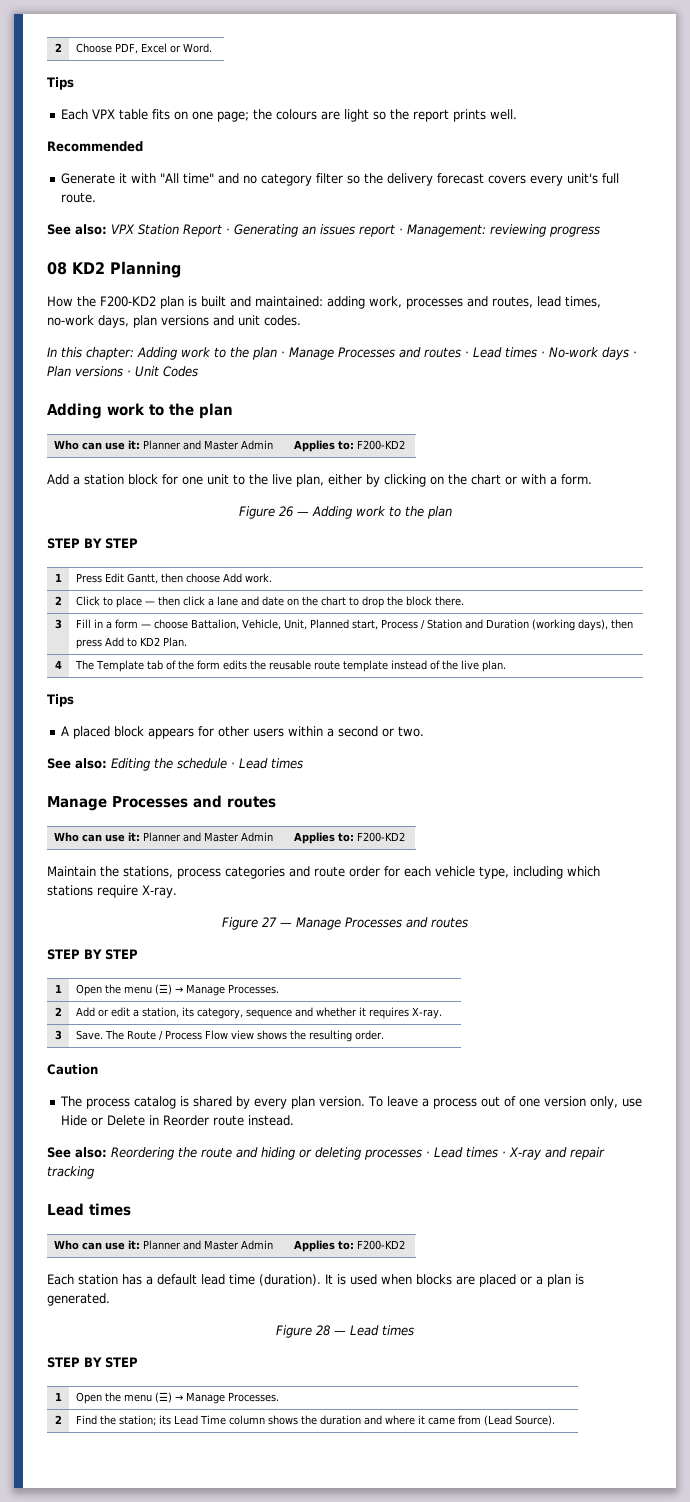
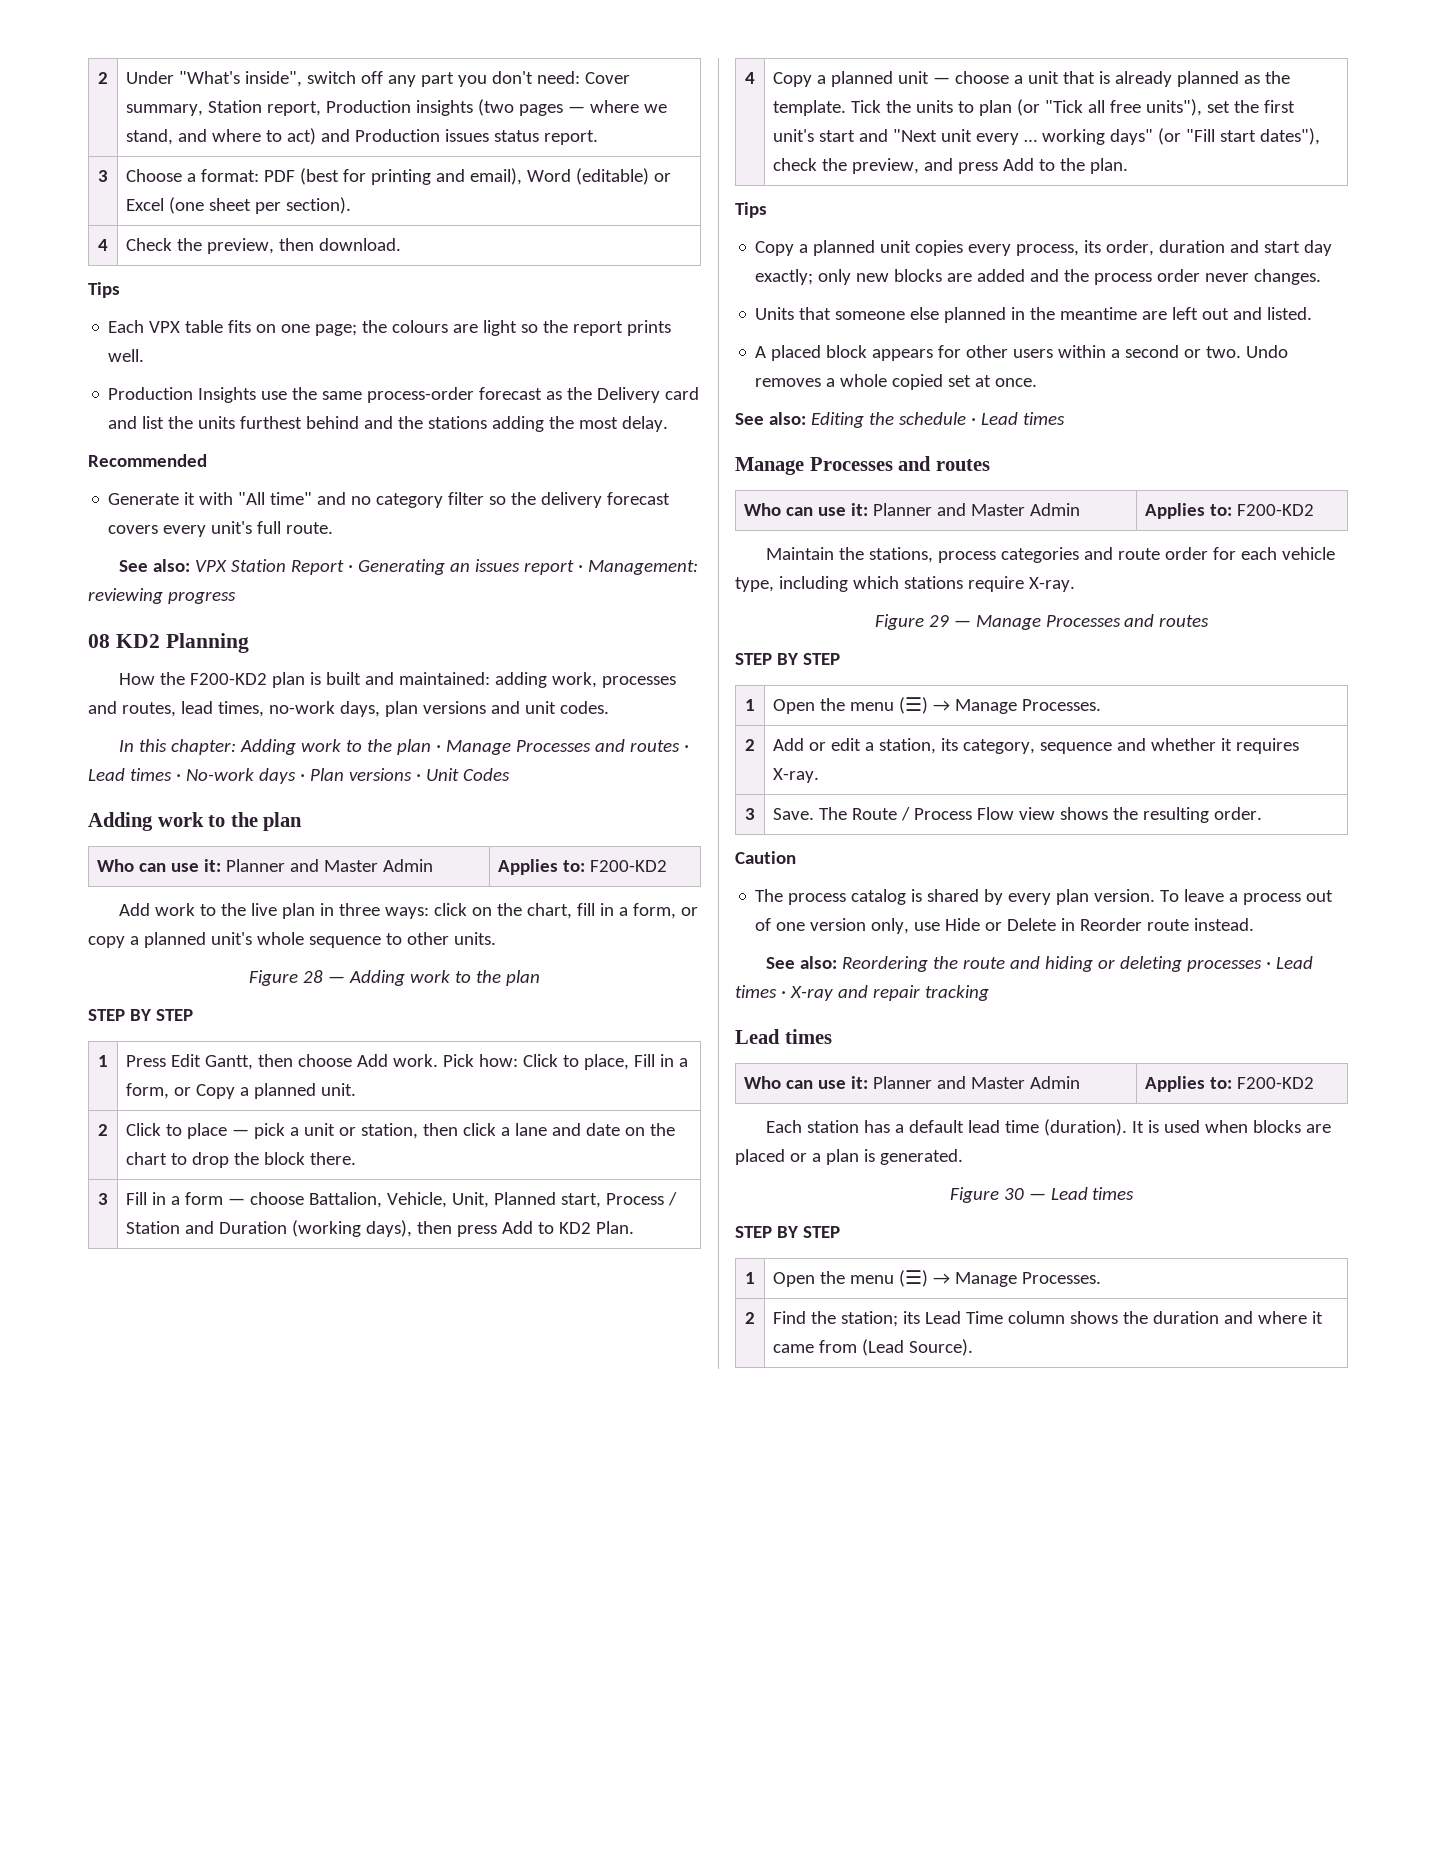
[55,43,62,52] [76,43,213,54] 2 | Choose PDF, Excel or Word. -> [98,72,108,84] [126,71,631,87] [126,99,668,116] [126,128,599,145] [98,170,108,182] [126,168,672,185] [126,197,352,214] [98,239,108,251] [126,238,402,254] 2 | Under "What's inside", switch off any part you don't need: Cover summary, Station report, Production insights (two pages — where we stand, and where to act) and Production issues status report. // 3 | Choose a format: PDF (best for printing and email), Word (editable) or Excel (one sheet per section). // 4 | Check the preview, then download.
(517, 114) none -> [108,387,700,403] [108,416,669,432] // Production Insights use the same process-order forecast as the Delivery card and list the units furthest behind and the stations adding the most delay.
[73,474,592,487] [238,506,293,519] a station block for one unit to the live plan, either by clicking on the chart or with a form. // Figure 26 -> [154,903,698,919] [88,932,496,948] [249,970,324,986] work to the live plan in three ways: click on the chart, fill in a form, or copy a planned unit's whole sequence to other units. // Figure 28
(273, 578) none -> [443,1054,689,1070] [126,1083,357,1099] Pick how: Click to place, Fill in a form, or Copy a planned unit.
(156, 603) none -> [254,1123,419,1139] pick a unit or station,
[75,660,507,672] [47,694,74,707] The Template tab of the form edits the reusable route template instead of the live plan. // Tips -> [773,71,1291,87] [773,99,1296,116] [773,128,1321,145] [773,158,1129,174] [735,202,767,218] [755,240,1333,256] [755,269,1322,285] [755,307,1313,323] Copy a planned unit — choose a unit that is already planned as the template. Tick the units to plan (or "Tick all free units"), set the first unit's start and "Next unit every … working days" (or "Fill start dates"), check the preview, and press Add to the plan. // Tips // Copy a planned unit copies every process, its order, duration and start day exactly; only new blocks are added and the process order never changes. // Units that someone else planned in the meantime are left out and listed.
(424, 731) none -> [1246,345,1289,358] [755,374,1038,390] Undo removes a whole copied set at once.
[262,917,277,927] 27 -> [928,615,949,627] 29
[316,1325,330,1336] 28 -> [1003,1188,1024,1200] 30

